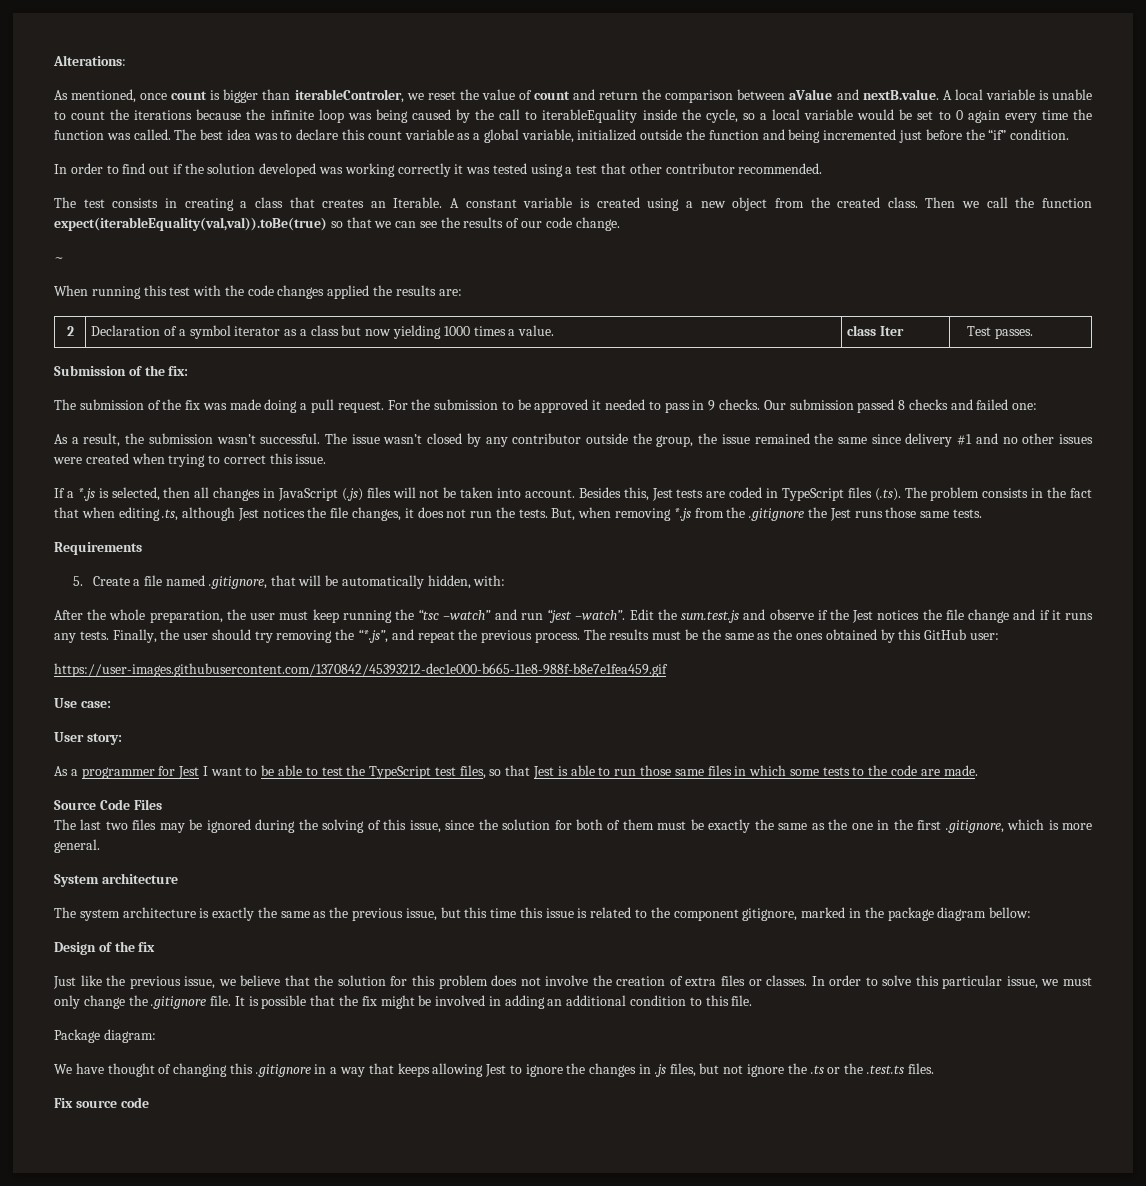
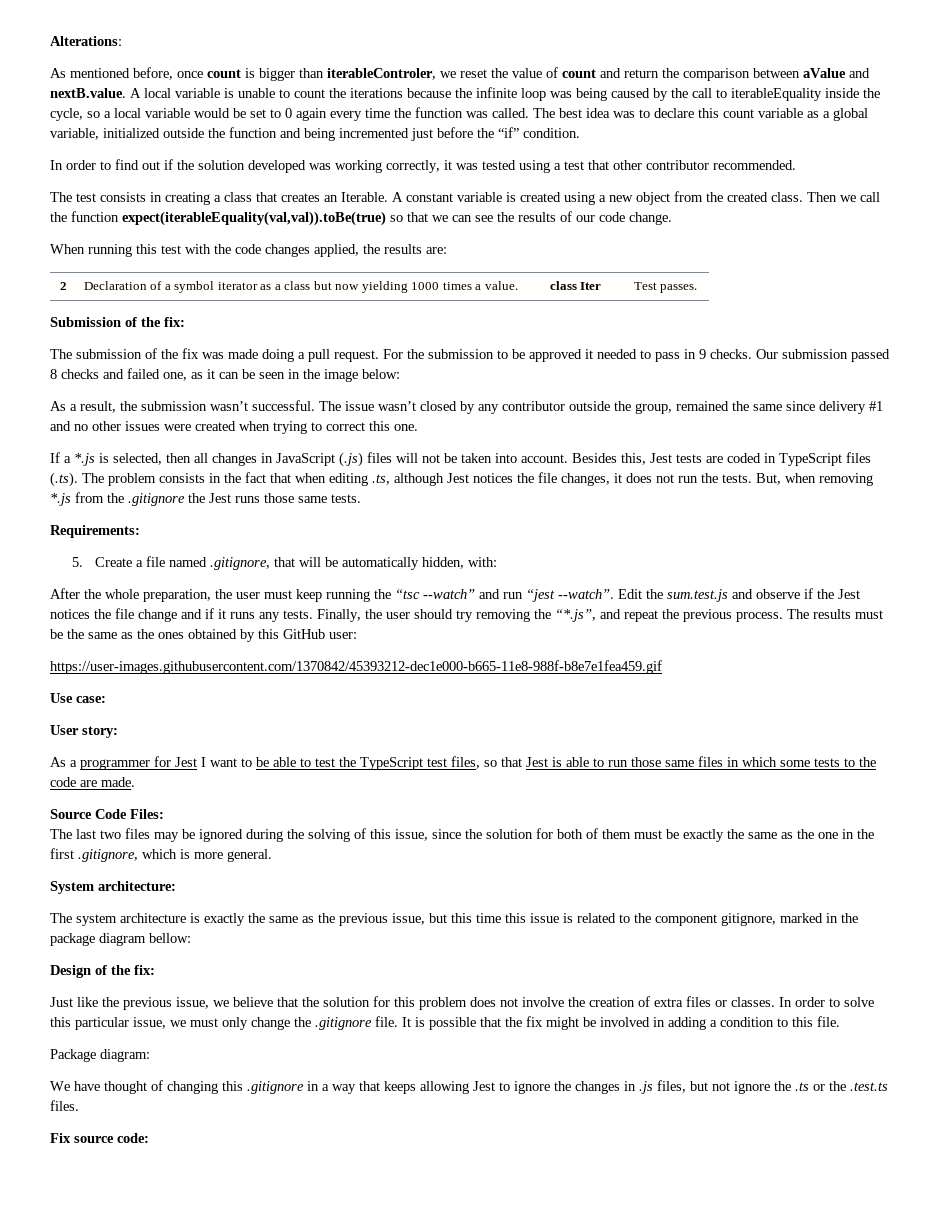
[71,89,137,103] mentioned, -> [70,67,173,80] mentioned before,
[397,163,451,177] correctly -> [386,160,440,173] correctly,
[54,257,64,262] // ~ -> (672, 218) none
[327,285,370,299] applied -> [314,244,359,257] applied,
[1012,403,1038,410] one: -> [163,369,400,382] one, as it can be seen in the image below:
[698,433,750,444] the issue -> (672, 408) none
[295,454,327,464] issue. -> [394,424,418,431] one.
[54,542,142,555] Requirements -> [50,525,140,538] Requirements:
[443,610,492,620] –watch” -> [423,589,475,599] --watch”
[575,610,626,620] –watch”. -> [558,589,614,599] --watch”.
[133,799,162,810] Files -> [130,809,164,819] Files:
[101,873,178,884] architecture -> [98,881,176,891] architecture:
[138,942,156,952] fix -> [134,965,155,975] fix:
[547,995,627,1006] an additional -> [710,1020,717,1027] a
[120,1097,149,1108] code -> [117,1133,149,1143] code:

